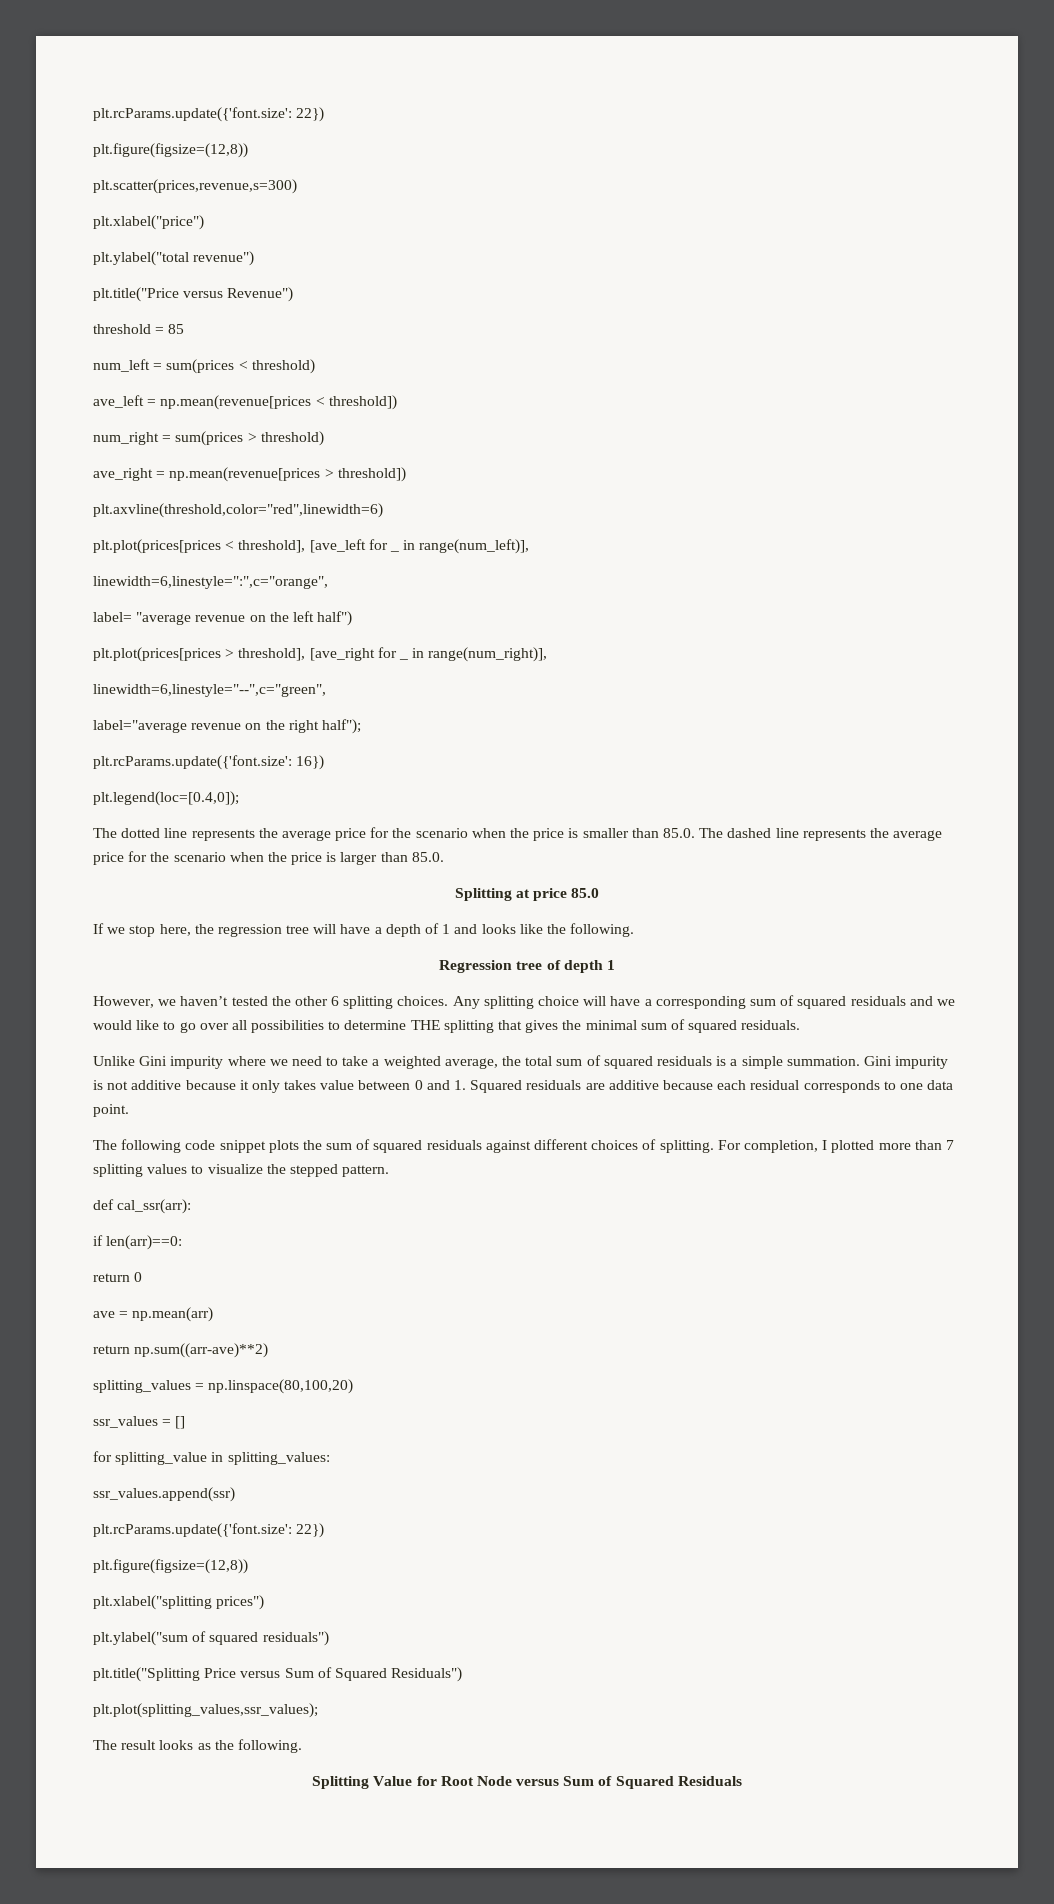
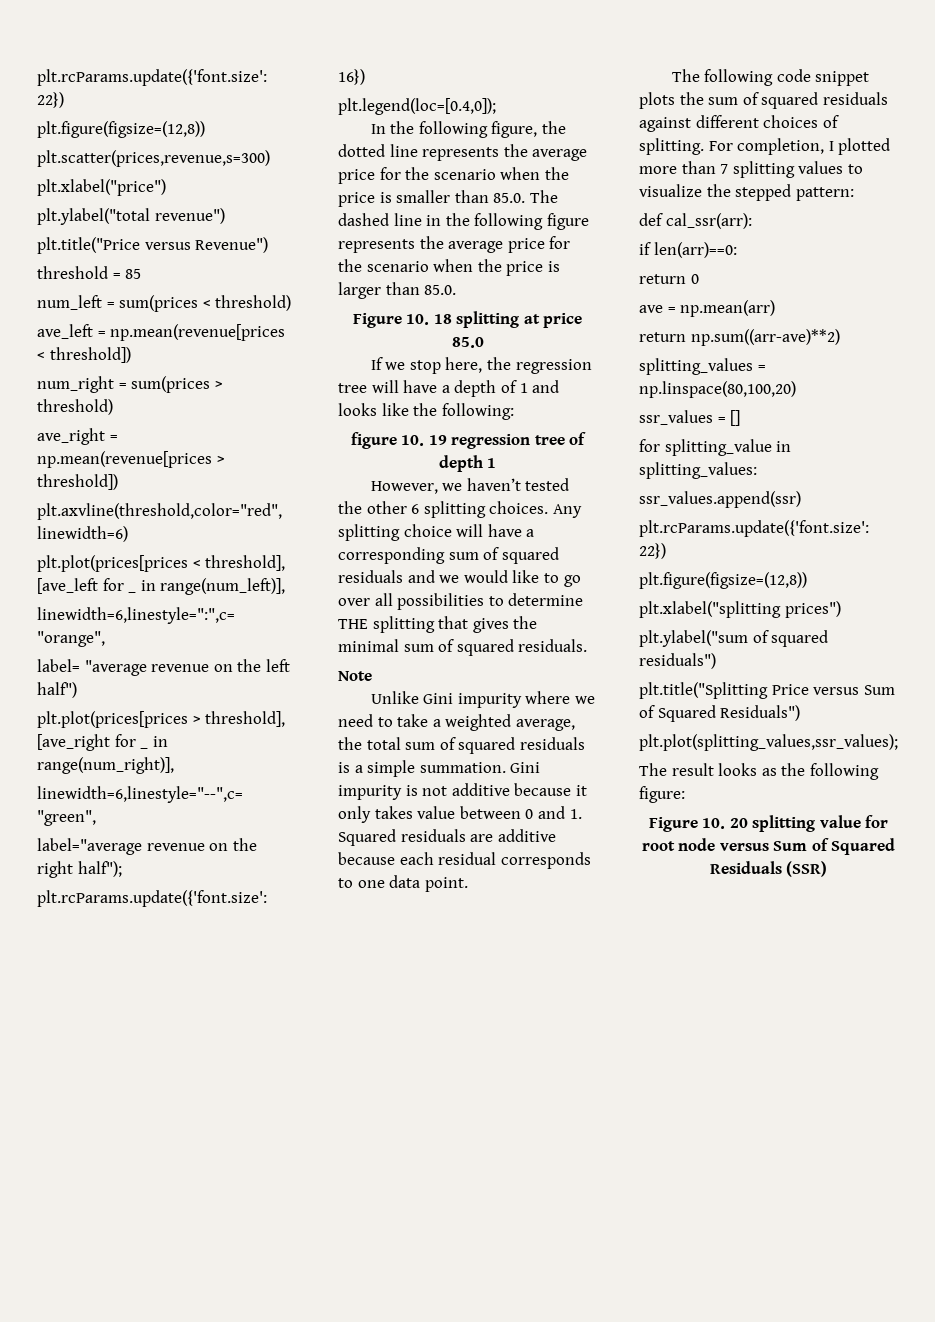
[93,828,117,838] The -> [370,121,566,138] In the following figure, the
(799, 833) none -> [426,213,589,230] in the following figure
[454,888,512,901] Splitting -> [352,311,520,328] Figure 10. 18 splitting
[570,923,635,937] [439,960,513,973] following. // Regression -> [441,403,514,420] [350,432,531,449] following: // figure 10. 19 regression
(801, 1025) none -> [338,671,372,681] // Note
[342,1165,390,1177] pattern. -> [795,187,854,201] pattern:
[237,1739,302,1753] [312,1776,512,1789] following. // Splitting Value for Root Node -> [809,763,879,780] [639,786,685,803] [648,815,889,832] [641,838,716,851] following figure: // Figure 10. 20 splitting value for root node
(742, 1781) none -> [786,861,828,877] (SSR)

